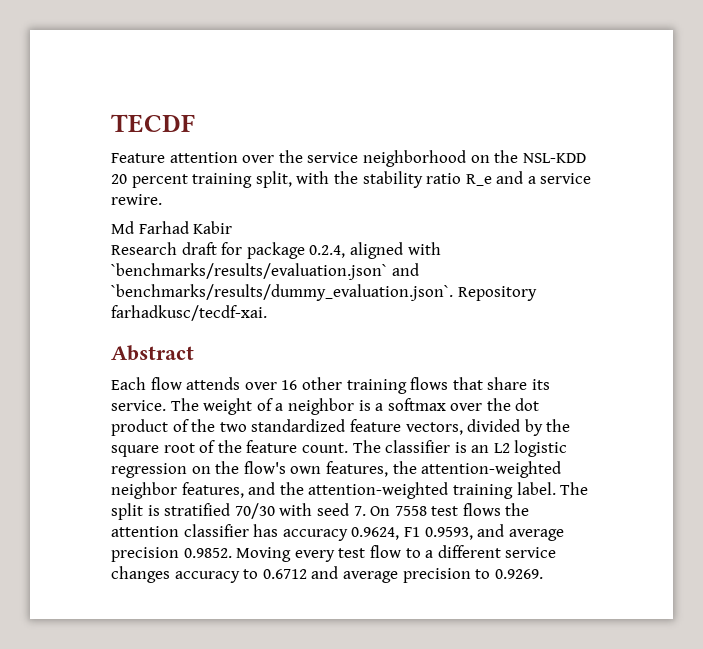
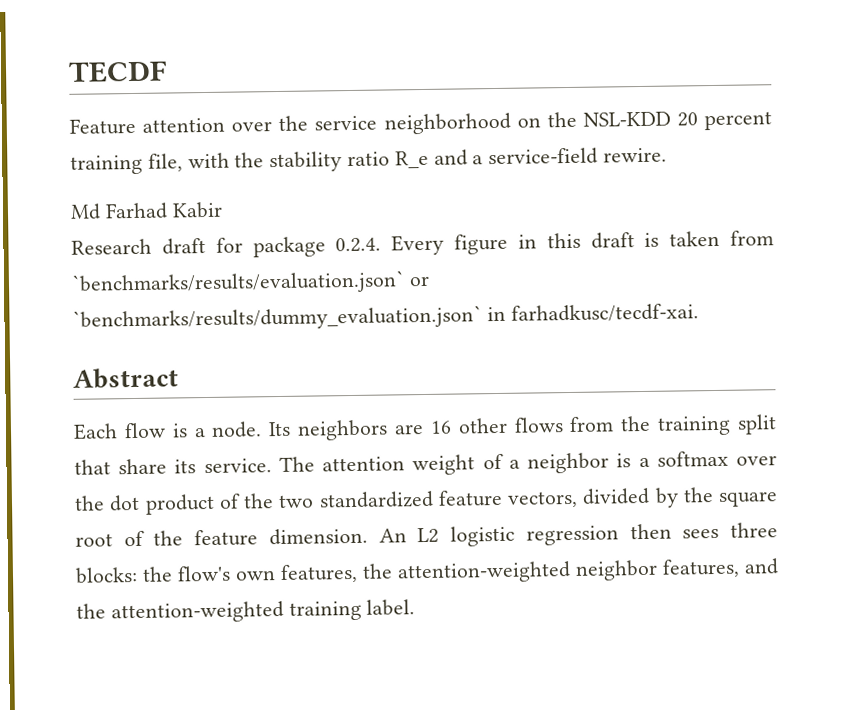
[255,171,292,188] split, -> [147,153,183,172] file,
[540,173,592,184] service -> [488,147,599,166] service-field
[309,242,441,259] [111,263,419,280] [111,284,537,301] [111,305,267,321] [111,345,194,361] [111,377,449,394] 0.2.4, aligned with `benchmarks/results/evaluation.json` and `benchmarks/results/dummy_evaluation.json`. Repository farhadkusc/tecdf-xai. // Abstract // Each flow attends over 16 other training flows -> [335,230,775,256] [71,270,430,296] [72,303,699,332] [73,367,179,389] [73,414,777,441] 0.2.4. Every figure in this draft is taken from `benchmarks/results/evaluation.json` or `benchmarks/results/dummy_evaluation.json` in farhadkusc/tecdf-xai. // Abstract // Each flow is a node. Its neighbors are 16 other flows from the training split
(199, 404) none -> [322,456,406,472] attention
[301,440,568,457] [111,463,211,478] count. The classifier is an L2 logistic regression on -> [268,522,779,547] [75,566,138,584] dimension. An L2 logistic regression then sees three blocks:
[560,482,589,495] [111,503,530,520] [111,524,564,541] [111,545,557,562] [111,566,543,583] The split is stratified 70/30 with seed 7. On 7558 test flows the attention classifier has accuracy 0.9624, F1 0.9593, and average precision 0.9852. Moving every test flow to a different service changes accuracy to 0.6712 and average precision to 0.9269. -> (416, 607) none

